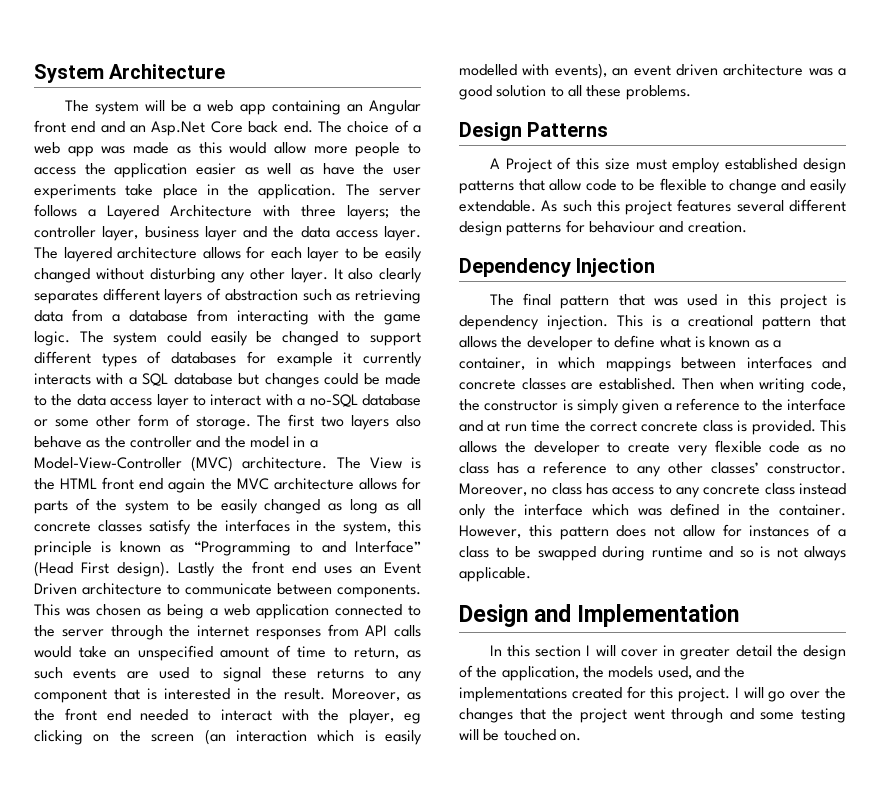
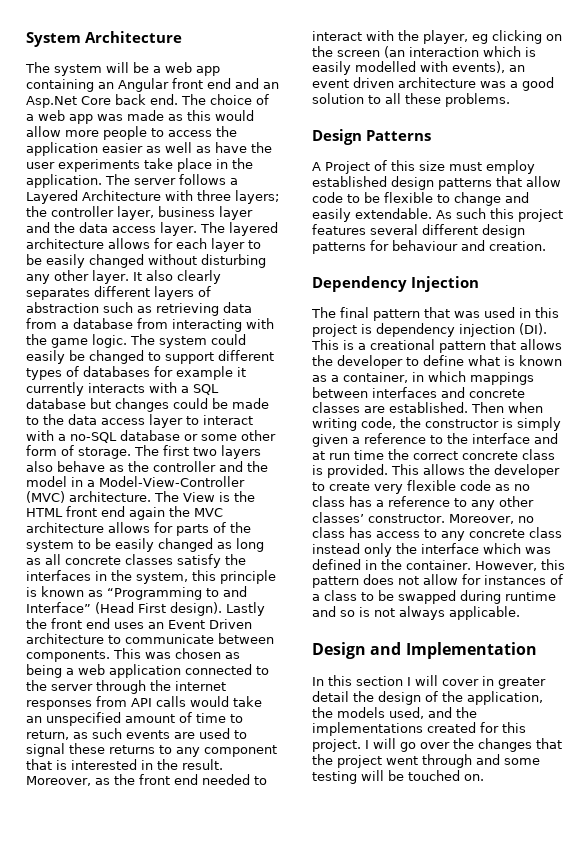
[547,315,608,330] injection. -> [459,323,547,337] injection (DI).

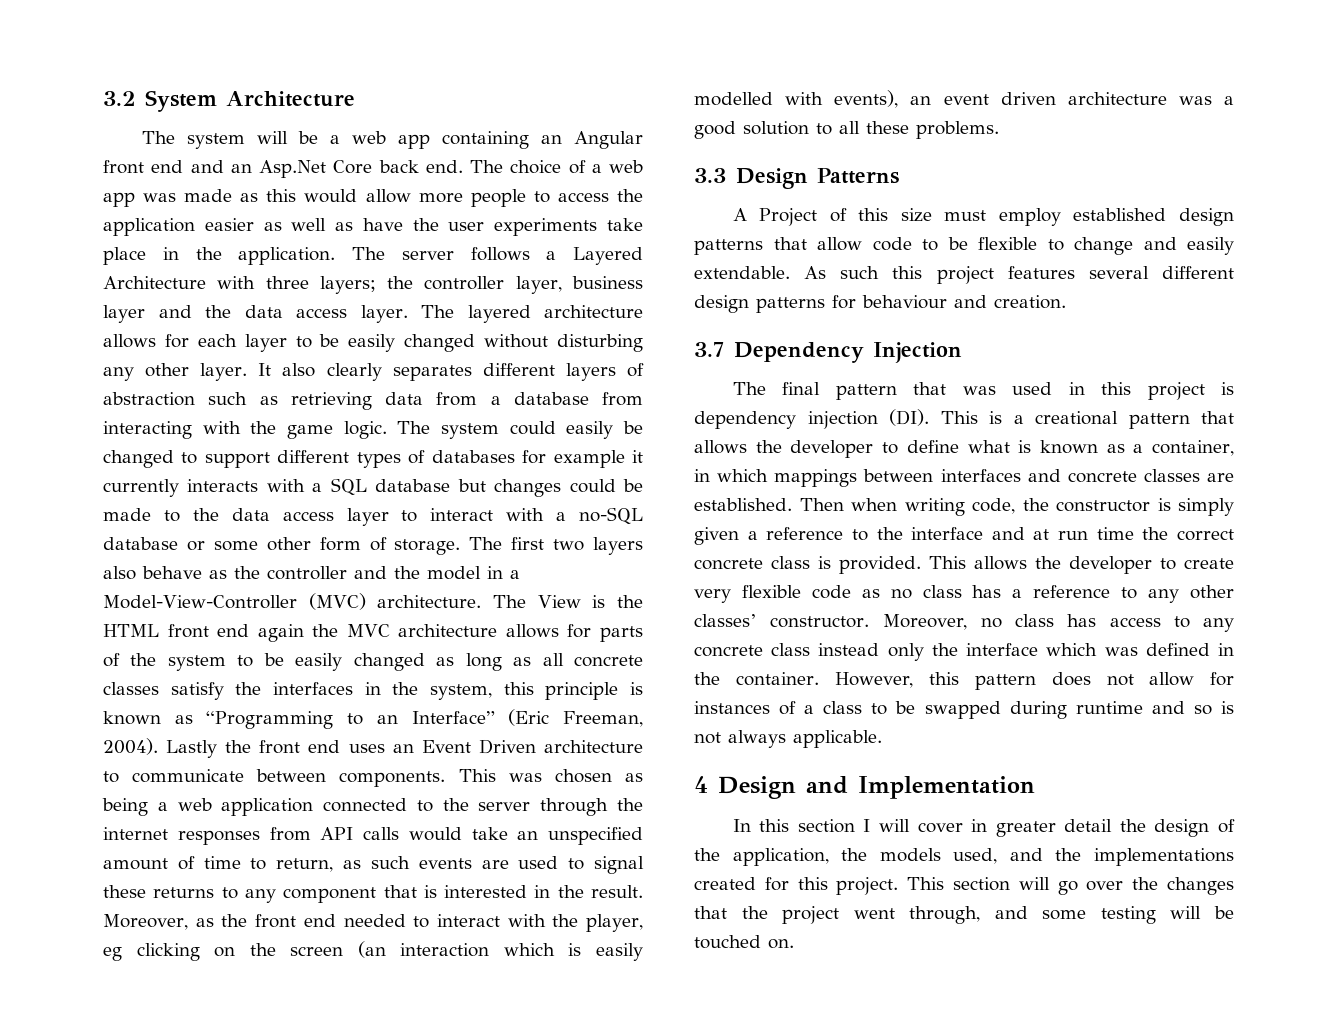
(26, 39) none -> [103,91,135,106] 3.2
[223,586,247,597] [26,602,222,616] and Interface” (Head First design). -> [376,709,643,727] [103,738,158,755] an Interface” (Eric Freeman, 2004).
(510, 100) none -> [694,168,726,183] 3.3
(546, 246) none -> [694,342,724,357] 3.7
(520, 613) none -> [694,776,708,793] 4
[365,740,369,749] I -> [907,877,1010,891] This section
[422,754,472,768] through -> [909,906,981,924] through,

